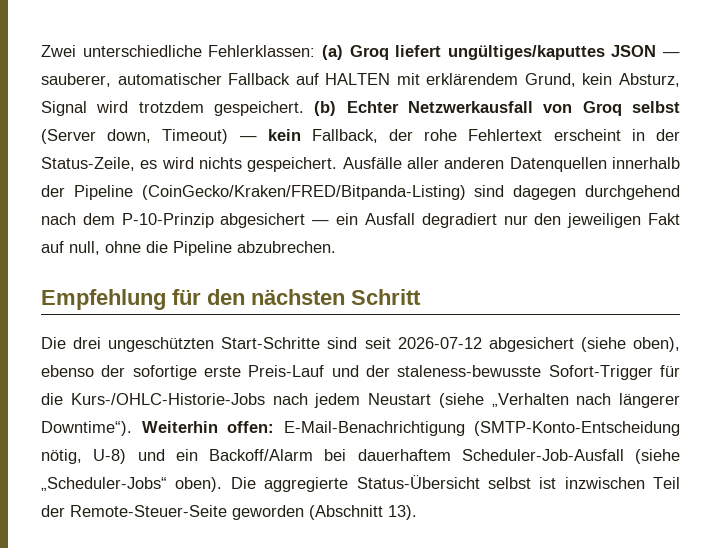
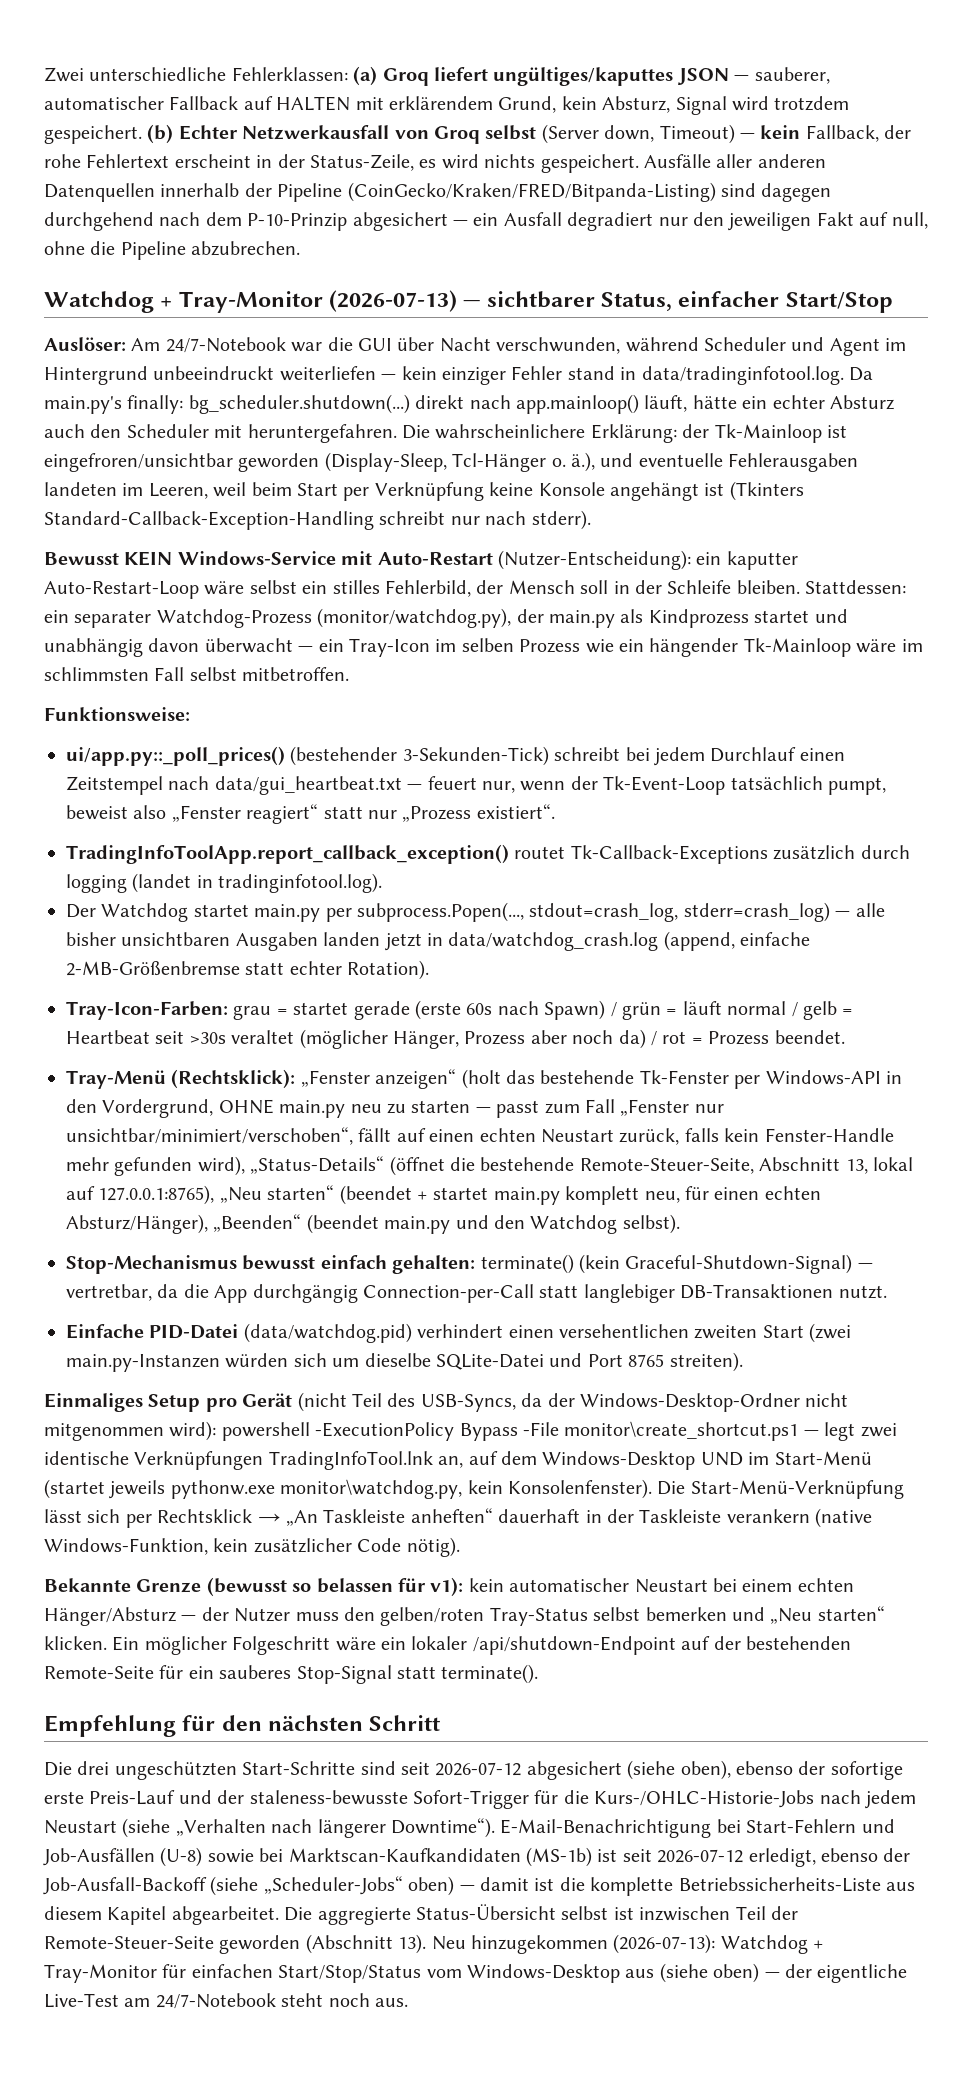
(336, 247) none -> [44,290,893,313] [44,337,907,356] [44,366,873,385] [44,394,894,414] [44,424,847,443] [44,452,859,472] [44,481,804,501] [44,510,591,530] [44,550,798,570] [44,580,907,599] [44,608,848,628] [44,638,923,657] [44,667,350,681] [44,707,190,721] [66,746,845,766] [66,776,886,795] [66,804,555,824] [66,844,910,864] [66,873,383,893] [66,902,885,922] [66,931,811,951] [66,960,430,980] [66,1000,854,1020] [66,1029,845,1049] [66,1069,902,1089] [66,1099,724,1118] [66,1127,894,1145] [66,1156,913,1176] [66,1185,821,1205] [66,1214,680,1234] [66,1254,873,1274] [66,1284,887,1303] [66,1323,852,1343] [66,1352,743,1372] [44,1392,849,1412] [44,1421,897,1441] [44,1451,872,1470] [44,1479,904,1499] [44,1508,873,1528] [44,1537,460,1557] [44,1577,854,1597] [44,1606,885,1626] [44,1636,851,1655] [44,1664,539,1684] // Watchdog + Tray-Monitor (2026-07-13) — sichtbarer Status, einfacher Start/Stop // Auslöser: Am 24/7-Notebook war die GUI über Nacht verschwunden, während Scheduler und Agent im Hintergrund unbeeindruckt weiterliefen — kein einziger Fehler stand in data/tradinginfotool.log. Da main.py's finally: bg_scheduler.shutdown(...) direkt nach app.mainloop() läuft, hätte ein echter Absturz auch den Scheduler mit heruntergefahren. Die wahrscheinlichere Erklärung: der Tk-Mainloop ist eingefroren/unsichtbar geworden (Display-Sleep, Tcl-Hänger o. ä.), und eventuelle Fehlerausgaben landeten im Leeren, weil beim Start per Verknüpfung keine Konsole angehängt ist (Tkinters Standard-Callback-Exception-Handling schreibt nur nach stderr). // Bewusst KEIN Windows-Service mit Auto-Restart (Nutzer-Entscheidung): ein kaputter Auto-Restart-Loop wäre selbst ein stilles Fehlerbild, der Mensch soll in der Schleife bleiben. Stattdessen: ein separater Watchdog-Prozess (monitor/watchdog.py), der main.py als Kindprozess startet und unabhängig davon überwacht — ein Tray-Icon im selben Prozess wie ein hängender Tk-Mainloop wäre im schlimmsten Fall selbst mitbetroffen. // Funktionsweise: // ui/app.py::_poll_prices() (bestehender 3-Sekunden-Tick) schreibt bei jedem Durchlauf einen Zeitstempel nach data/gui_heartbeat.txt — feuert nur, wenn der Tk-Event-Loop tatsächlich pumpt, beweist also „Fenster reagiert“ statt nur „Prozess existiert“. // TradingInfoToolApp.report_callback_exception() routet Tk-Callback-Exceptions zusätzlich durch logging (landet in tradinginfotool.log). // Der Watchdog startet main.py per subprocess.Popen(..., stdout=crash_log, stderr=crash_log) — alle bisher unsichtbaren Ausgaben landen jetzt in data/watchdog_crash.log (append, einfache 2-MB-Größenbremse statt echter Rotation). // Tray-Icon-Farben: grau = startet gerade (erste 60s nach Spawn) / grün = läuft normal / gelb = Heartbeat seit >30s veraltet (möglicher Hänger, Prozess aber noch da) / rot = Prozess beendet. // Tray-Menü (Rechtsklick): „Fenster anzeigen“ (holt das bestehende Tk-Fenster per Windows-API in den Vordergrund, OHNE main.py neu zu starten — passt zum Fall „Fenster nur unsichtbar/minimiert/verschoben“, fällt auf einen echten Neustart zurück, falls kein Fenster-Handle mehr gefunden wird), „Status-Details“ (öffnet die bestehende Remote-Steuer-Seite, Abschnitt 13, lokal auf 127.0.0.1:8765), „Neu starten“ (beendet + startet main.py komplett neu, für einen echten Absturz/Hänger), „Beenden“ (beendet main.py und den Watchdog selbst). // Stop-Mechanismus bewusst einfach gehalten: terminate() (kein Graceful-Shutdown-Signal) — vertretbar, da die App durchgängig Connection-per-Call statt langlebiger DB-Transaktionen nutzt. // Einfache PID-Datei (data/watchdog.pid) verhindert einen versehentlichen zweiten Start (zwei main.py-Instanzen würden sich um dieselbe SQLite-Datei und Port 8765 streiten). // Einmaliges Setup pro Gerät (nicht Teil des USB-Syncs, da der Windows-Desktop-Ordner nicht mitgenommen wird): powershell -ExecutionPolicy Bypass -File monitor\create_shortcut.ps1 — legt zwei identische Verknüpfungen TradingInfoTool.lnk an, auf dem Windows-Desktop UND im Start-Menü (startet jeweils pythonw.exe monitor\watchdog.py, kein Konsolenfenster). Die Start-Menü-Verknüpfung lässt sich per Rechtsklick → „An Taskleiste anheften“ dauerhaft in der Taskleiste verankern (native Windows-Funktion, kein zusätzlicher Code nötig). // Bekannte Grenze (bewusst so belassen für v1): kein automatischer Neustart bei einem echten Hänger/Absturz — der Nutzer muss den gelben/roten Tray-Status selbst bemerken und „Neu starten“ klicken. Ein möglicher Folgeschritt wäre ein lokaler /api/shutdown-Endpoint auf der bestehenden Remote-Seite für ein sauberes Stop-Signal statt terminate().
[141,421,680,436] [41,449,680,464] [41,477,223,492] Weiterhin offen: E-Mail-Benachrichtigung (SMTP-Konto-Entscheidung nötig, U-8) und ein Backoff/Alarm bei dauerhaftem Scheduler-Job-Ausfall (siehe „Scheduler-Jobs“ oben). -> [500,1819,895,1838] [43,1847,911,1867] [43,1876,915,1896] [44,1906,279,1925] E-Mail-Benachrichtigung bei Start-Fehlern und Job-Ausfällen (U-8) sowie bei Marktscan-Kaufkandidaten (MS-1b) ist seit 2026-07-12 erledigt, ebenso der Job-Ausfall-Backoff (siehe „Scheduler-Jobs“ oben) — damit ist die komplette Betriebssicherheits-Liste aus diesem Kapitel abgearbeitet.
(417, 512) none -> [431,1934,825,1954] [44,1963,908,1983] [44,1993,408,2009] Neu hinzugekommen (2026-07-13): Watchdog + Tray-Monitor für einfachen Start/Stop/Status vom Windows-Desktop aus (siehe oben) — der eigentliche Live-Test am 24/7-Notebook steht noch aus.

